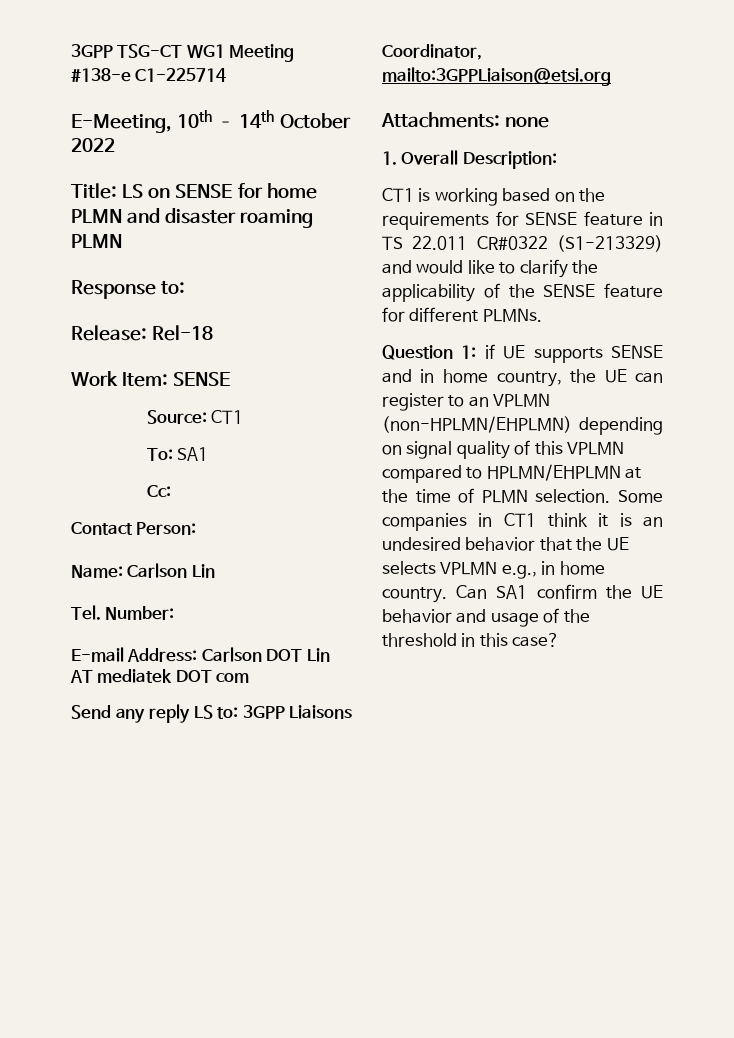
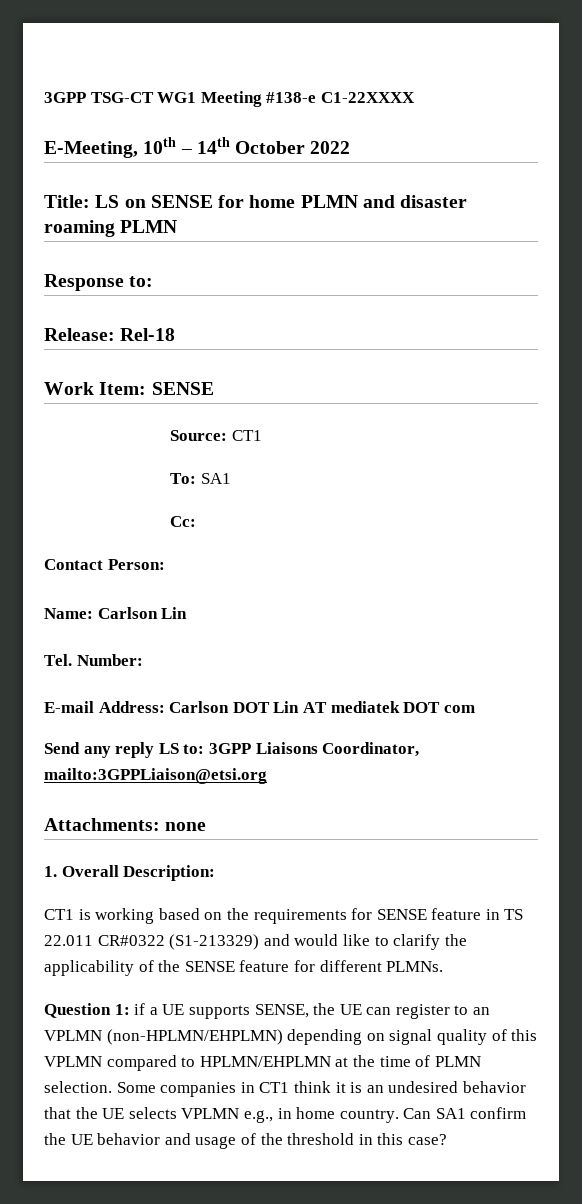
[135,68,227,82] C1-225714 -> [320,92,415,103] C1-22XXXX
(495, 351) none -> [149,1007,158,1015] a
[611,345,663,359] [382,369,562,387] SENSE and in home country, -> [254,1004,309,1018] SENSE,

